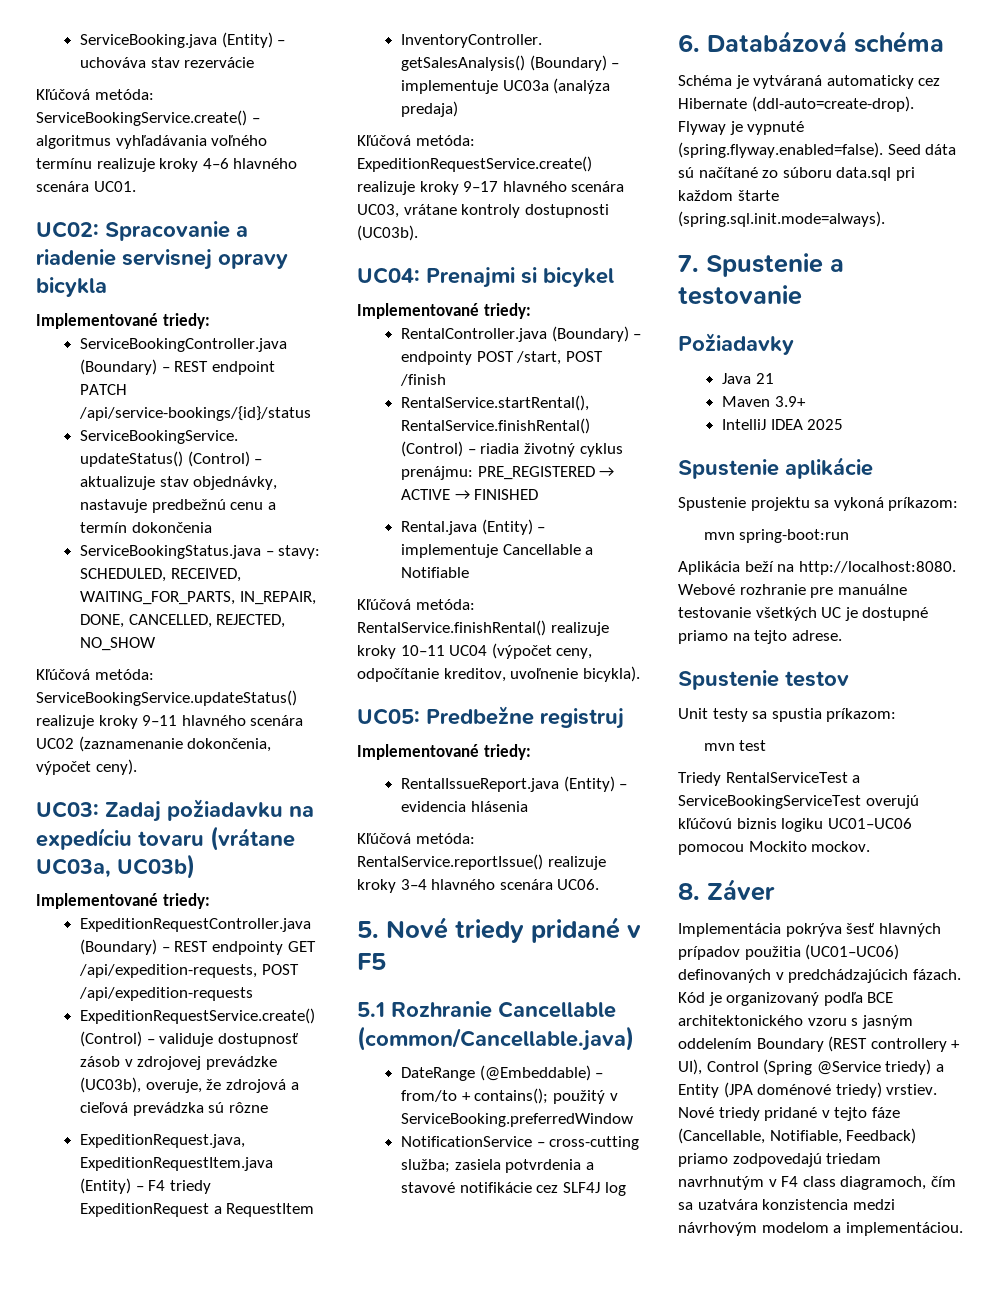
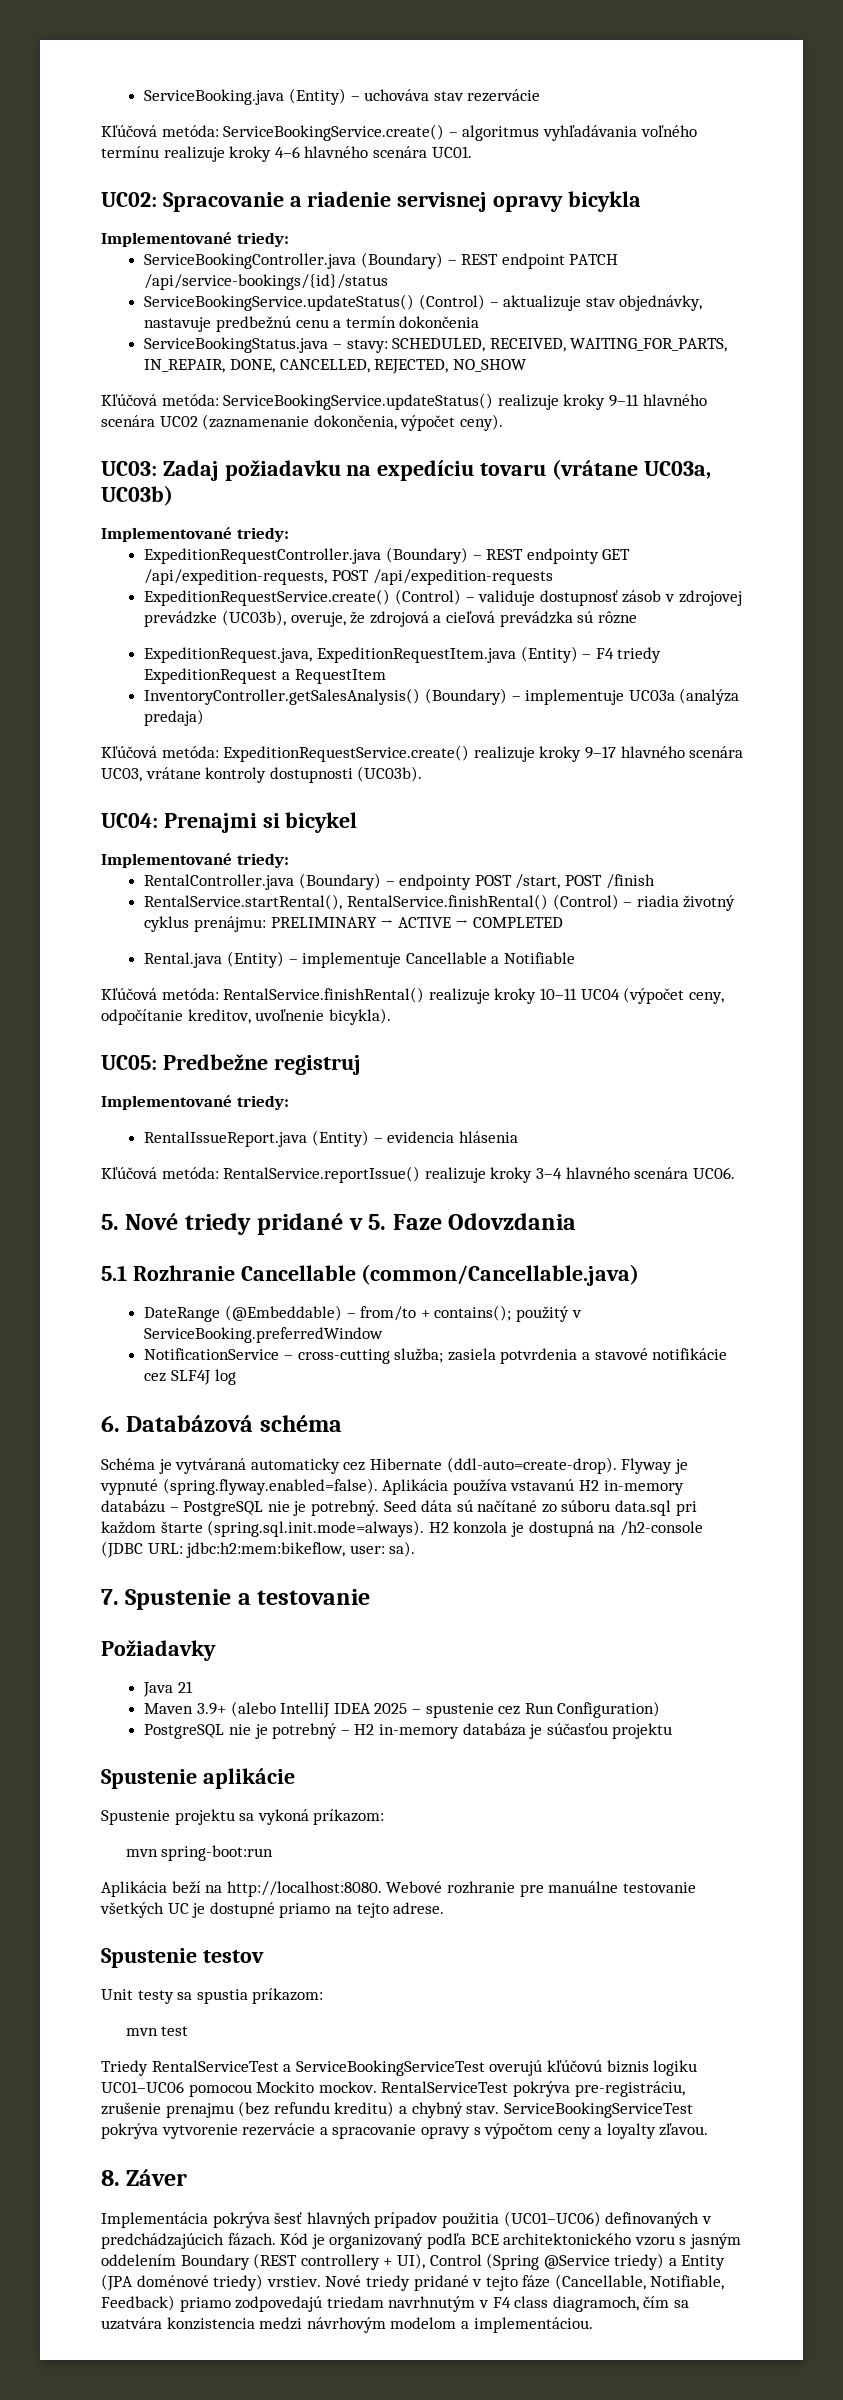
[477,466,595,480] PRE_REGISTERED -> [270,917,377,928] PRELIMINARY
[474,489,539,500] FINISHED -> [472,917,563,928] COMPLETED
[357,953,386,970] F5 -> [368,1213,577,1230] 5. Faze Odovzdania
(883, 150) none -> [382,1479,684,1495] [101,1500,379,1516] Aplikácia používa vstavanú H2 in-memory databázu – PostgreSQL nie je potrebný.
(885, 219) none -> [428,1521,703,1537] [101,1541,416,1558] H2 konzola je dostupná na /h2-console (JDBC URL: jdbc:h2:mem:bikeflow, user: sa).
(806, 401) // -> [230,1701,276,1717] (alebo
(844, 424) none -> [411,1701,661,1718] [144,1723,673,1739] – spustenie cez Run Configuration) // PostgreSQL nie je potrebný – H2 in-memory databáza je súčasťou projektu
(871, 846) none -> [381,2081,685,2097] [101,2101,693,2118] [101,2123,709,2139] RentalServiceTest pokrýva pre-registráciu, zrušenie prenajmu (bez refundu kreditu) a chybný stav. ServiceBookingServiceTest pokrýva vytvorenie rezervácie a spracovanie opravy s výpočtom ceny a loyalty zľavou.

